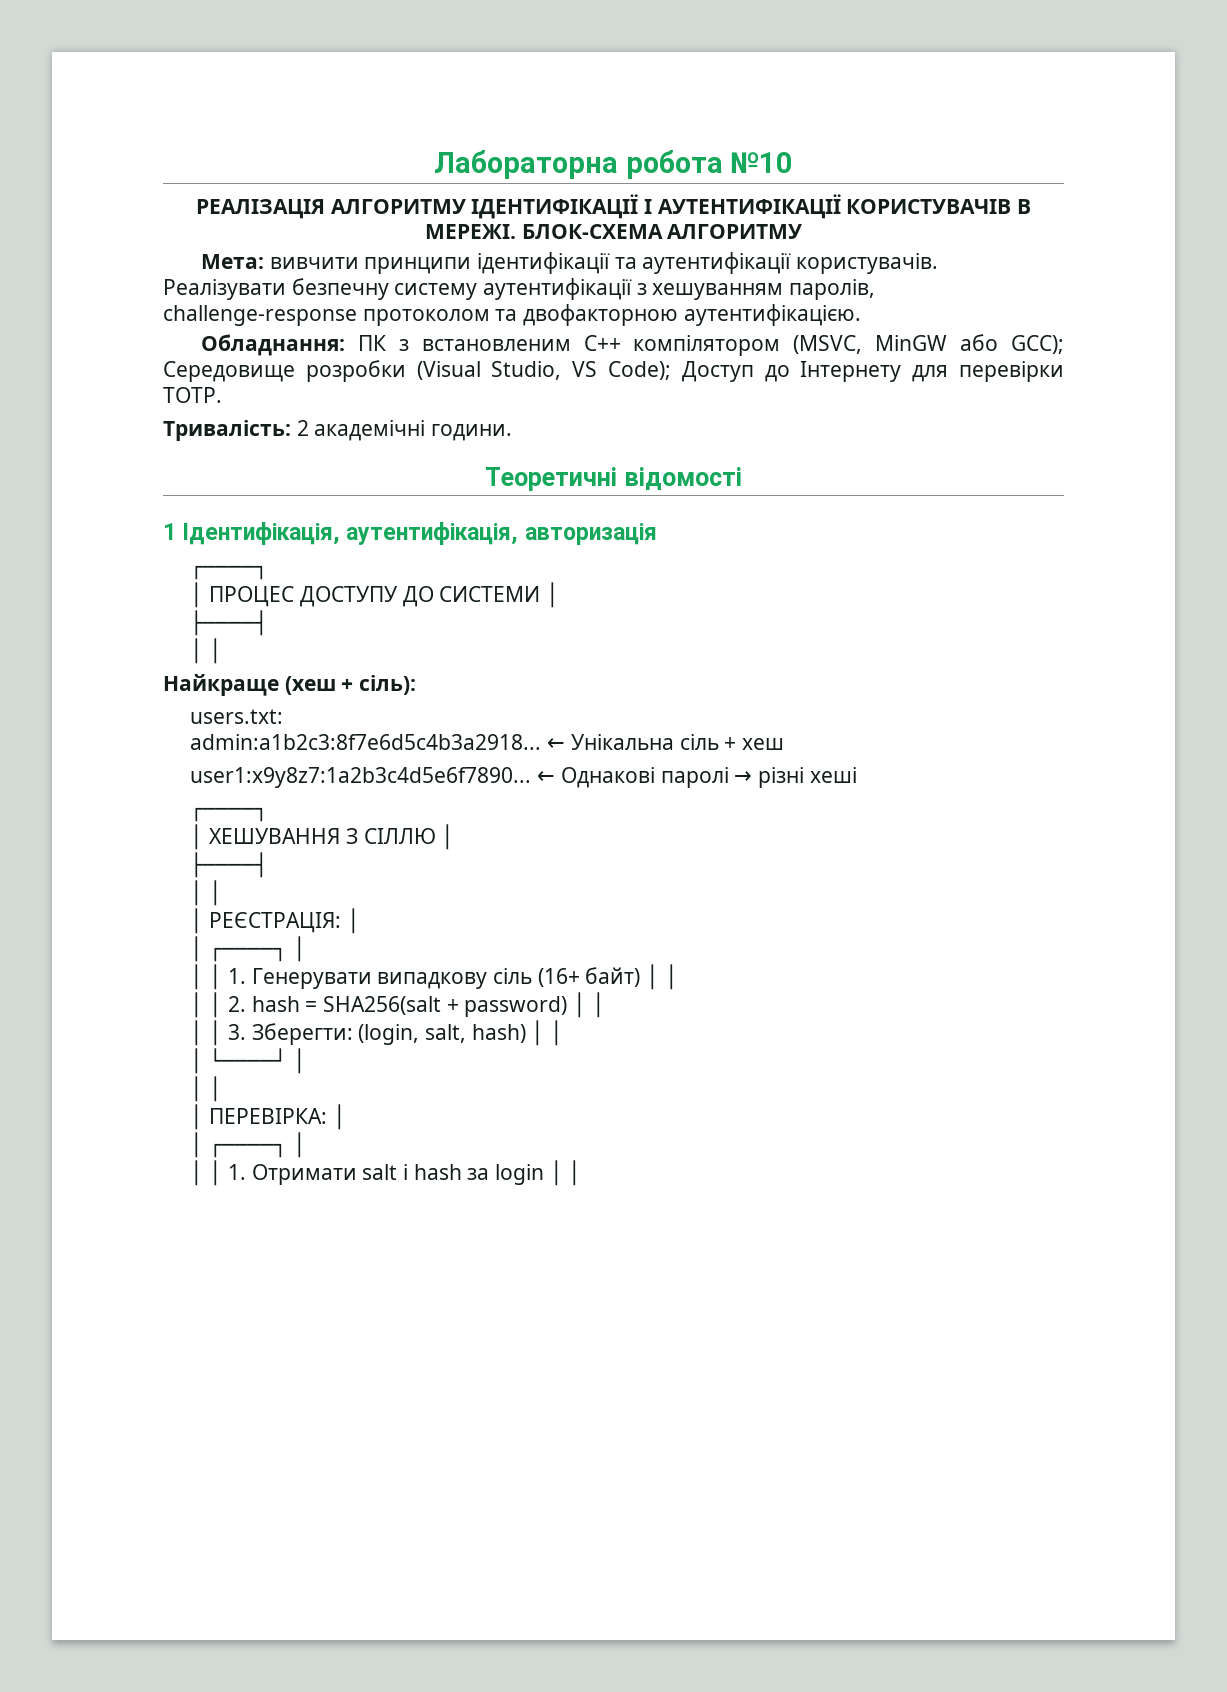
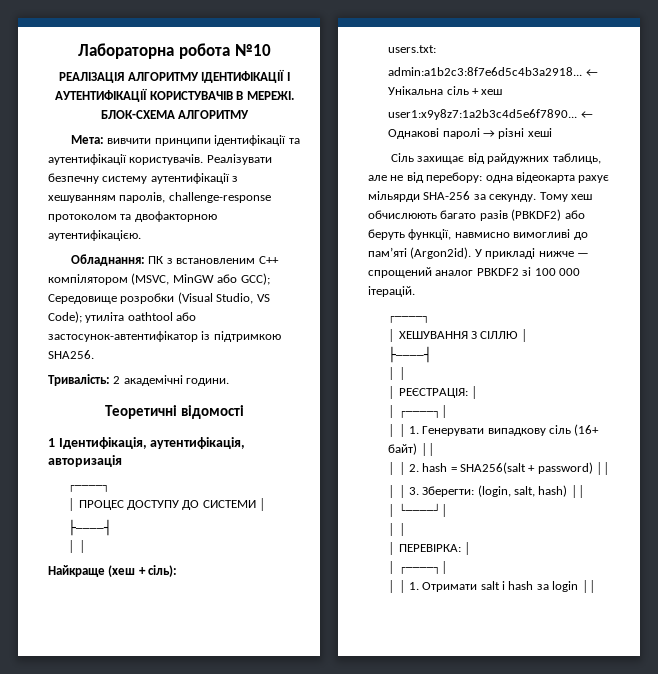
[681,361,1064,382] [163,387,222,403] Доступ до Інтернету для перевірки TOTP. -> [85,312,197,323] [48,331,281,342] [48,350,94,359] утиліта oathtool або застосунок-автентифікатор із підтримкою SHA256.
(857, 775) none -> [391,153,601,164] [368,172,610,183] [368,191,592,202] [368,209,585,221] [368,229,588,240] [368,247,589,259] [368,267,580,278] [368,286,415,297] // Сіль захищає від райдужних таблиць, але не від перебору: одна відеокарта рахує мільярди SHA-256 за секунду. Тому хеш обчислюють багато разів (PBKDF2) або беруть функції, навмисно вимогливі до пам’яті (Argon2id). У прикладі нижче — спрощений аналог PBKDF2 зі 100 000 ітерацій.
[209,936,306,962] ┌────┐ │ -> [398,405,448,418] ┌────┐│
[645,964,678,990] │ │ -> [420,443,435,456] ││
[572,992,605,1018] │ │ -> [596,462,611,475] ││
[531,1020,563,1046] [190,1048,306,1074] │ │ // │ └────┘ │ -> [570,485,585,498] [388,503,448,517] ││ // │ └────┘│
[209,1132,306,1158] ┌────┐ │ -> [398,561,448,574] ┌────┐│
[549,1160,582,1186] │ │ -> [581,580,596,593] ││

